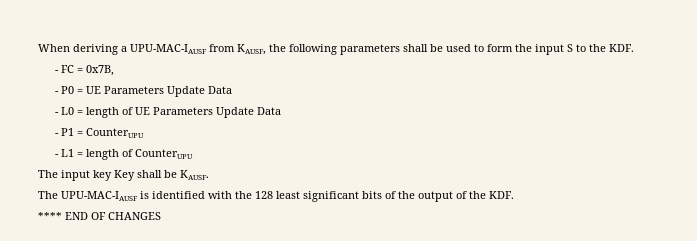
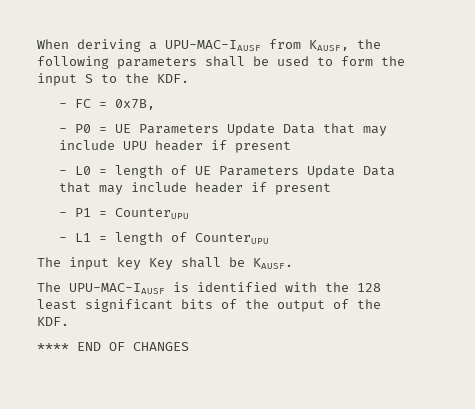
(233, 90) none -> [323,123,388,136] [59,140,292,153] that may include UPU header if present
(282, 111) none -> [59,182,332,195] that may include header if present

